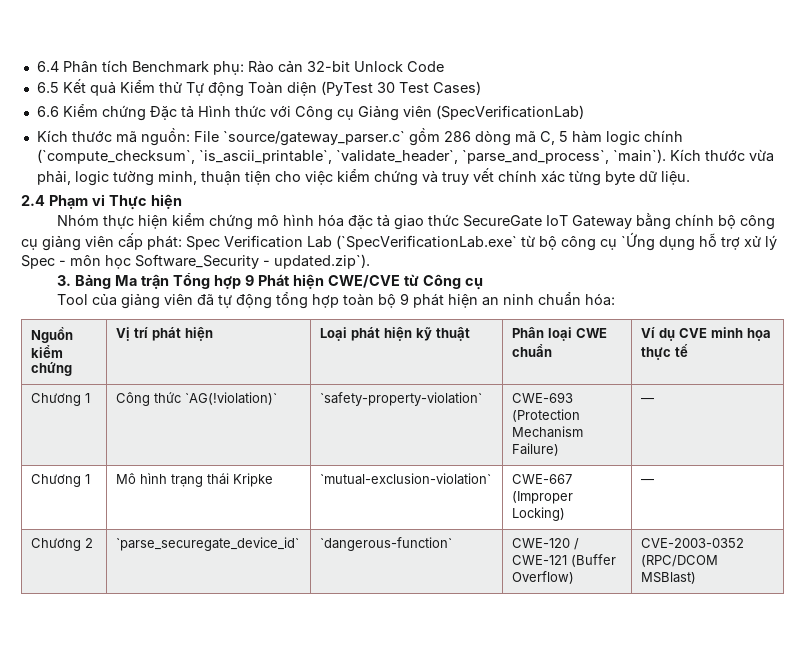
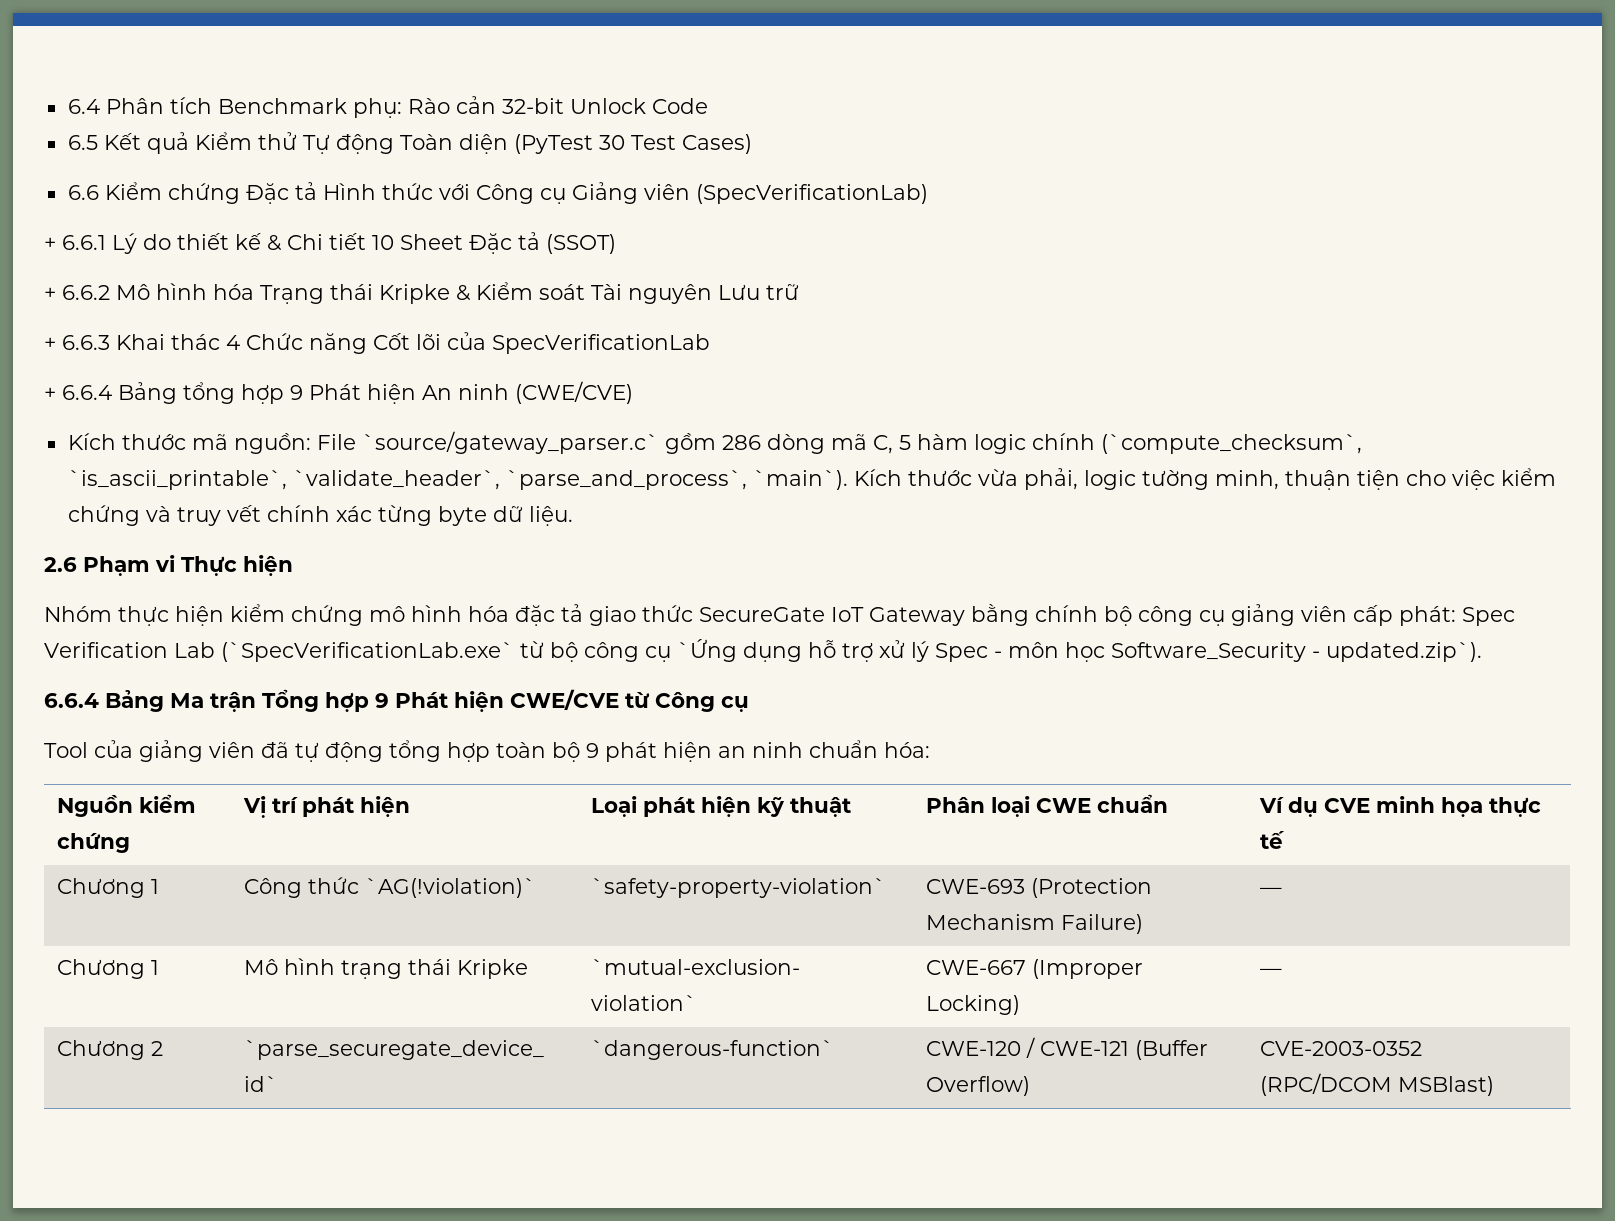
(584, 112) none -> [44,232,616,254] [44,282,799,304] [44,332,710,354] [44,381,633,404] // + 6.6.1 Lý do thiết kế & Chi tiết 10 Sheet Đặc tả (SSOT) // + 6.6.2 Mô hình hóa Trạng thái Kripke & Kiểm soát Tài nguyên Lưu trữ // + 6.6.3 Khai thác 4 Chức năng Cốt lõi của SpecVerificationLab // + 6.6.4 Bảng tổng hợp 9 Phát hiện An ninh (CWE/CVE)
[21,195,45,206] 2.4 -> [44,557,77,572] 2.6
[57,275,72,286] 3. -> [44,693,99,708] 6.6.4

